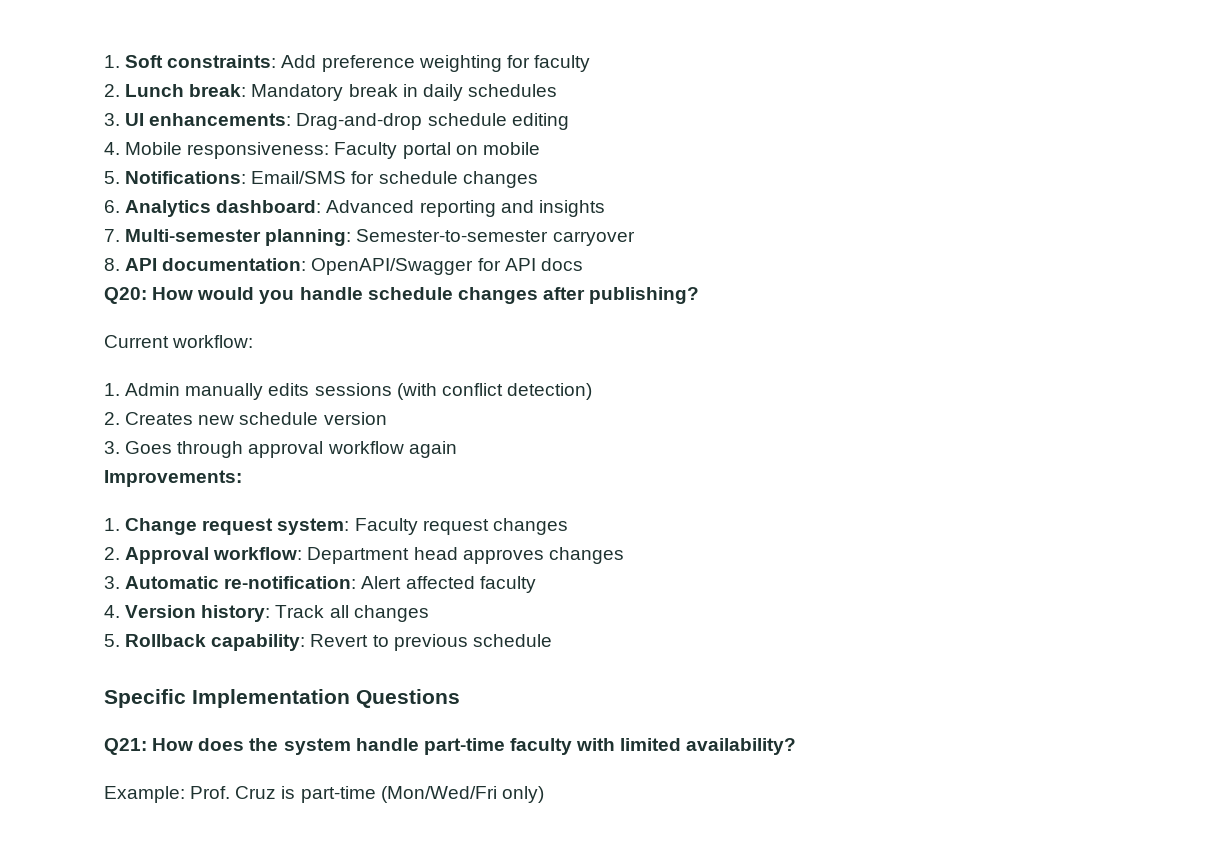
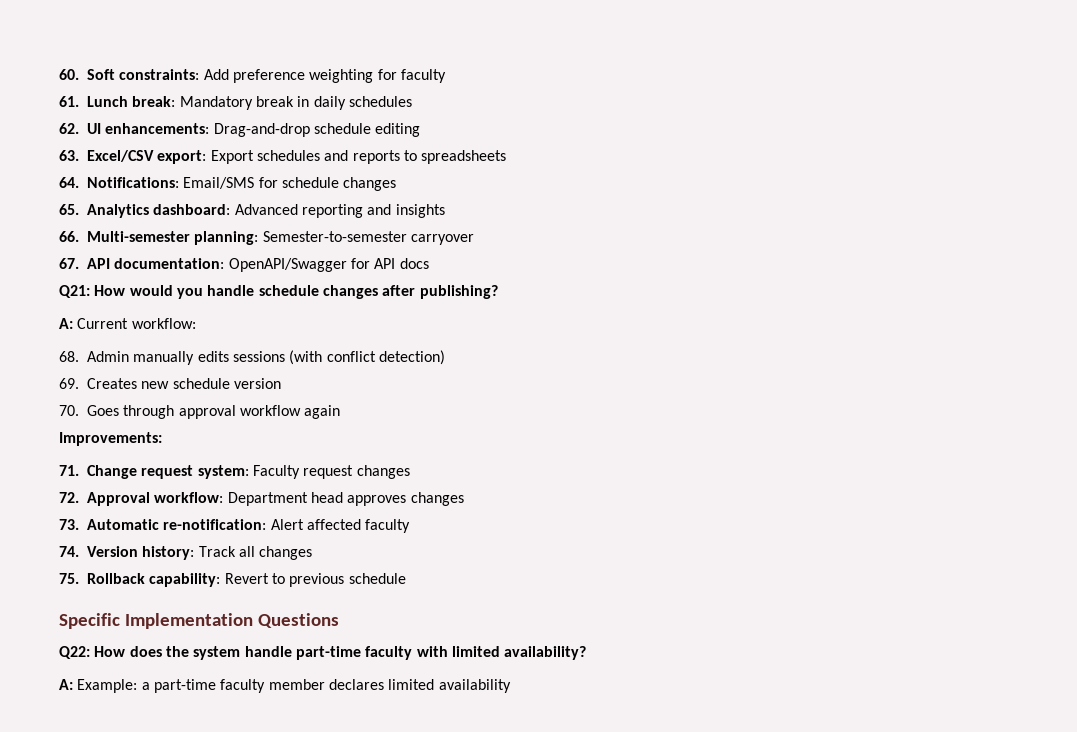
[104,55,120,68] 1. -> [59,69,79,80] 60.
[104,84,120,97] 2. -> [59,96,79,107] 61.
[104,113,120,126] 3. -> [59,123,79,134] 62.
[104,142,540,159] [104,171,120,184] 4. Mobile responsiveness: Faculty portal on mobile // 5. -> [59,150,507,164] [59,177,79,188] 63. Excel/CSV export: Export schedules and reports to spreadsheets // 64.
[104,200,120,213] 6. -> [59,204,79,215] 65.
[104,229,120,242] 7. -> [59,231,79,242] 66.
[104,258,120,271] 8. -> [59,258,79,269] 67.
[104,287,147,304] Q20: -> [59,285,90,298] Q21:
(700, 295) none -> [59,318,73,329] A:
[104,383,120,396] 1. -> [59,351,79,362] 68.
[104,412,120,425] 2. -> [59,378,79,389] 69.
[104,441,120,454] 3. -> [59,405,79,416] 70.
[104,518,120,531] 1. -> [59,465,79,476] 71.
[104,547,120,560] 2. -> [59,492,79,503] 72.
[104,576,120,589] 3. -> [59,519,79,530] 73.
[104,605,120,618] 4. -> [59,546,79,557] 74.
[104,634,120,647] 5. -> [59,573,79,584] 75.
[104,738,147,755] Q21: -> [59,646,90,659] Q22:
[104,786,544,803] Example: Prof. Cruz is part-time (Mon/Wed/Fri only) -> [59,679,511,693] A: Example: a part-time faculty member declares limited availability

